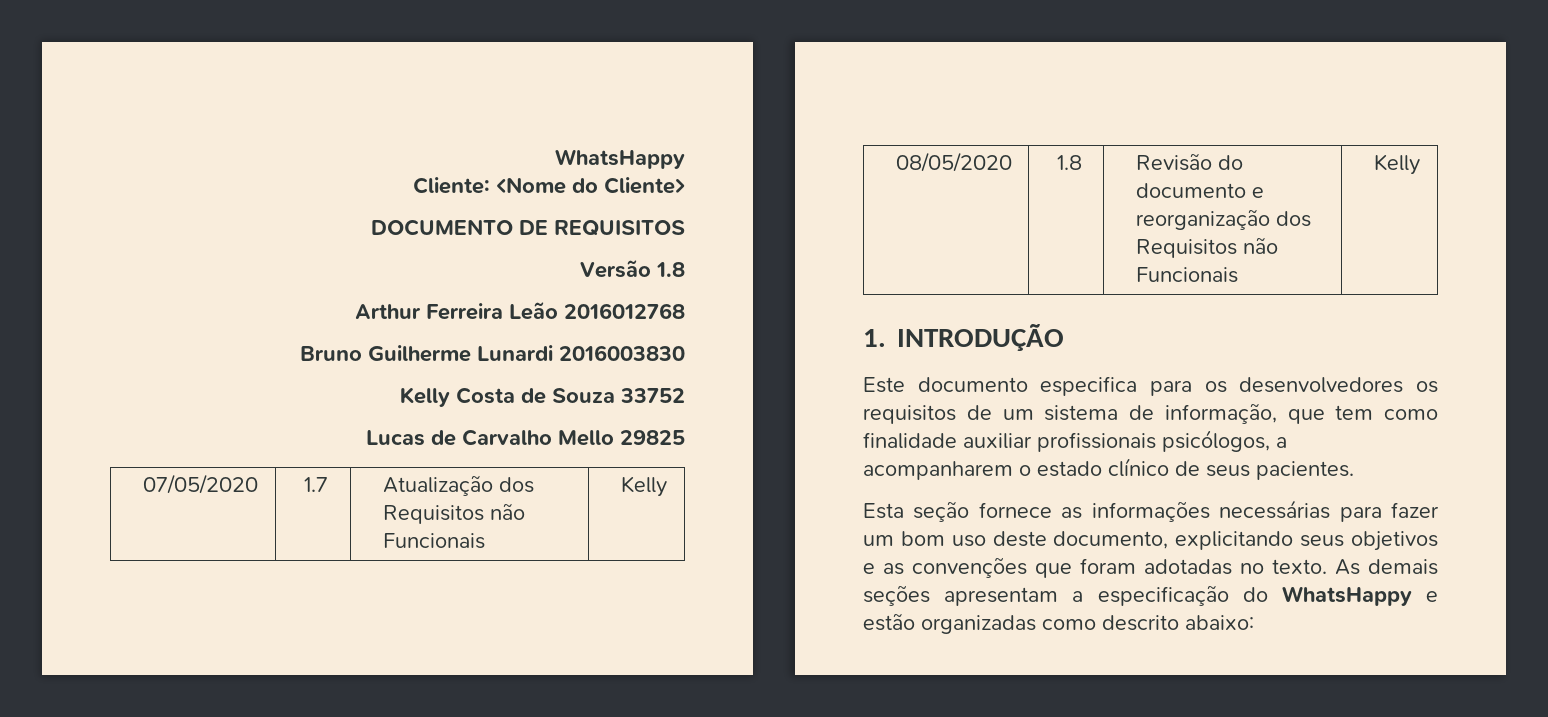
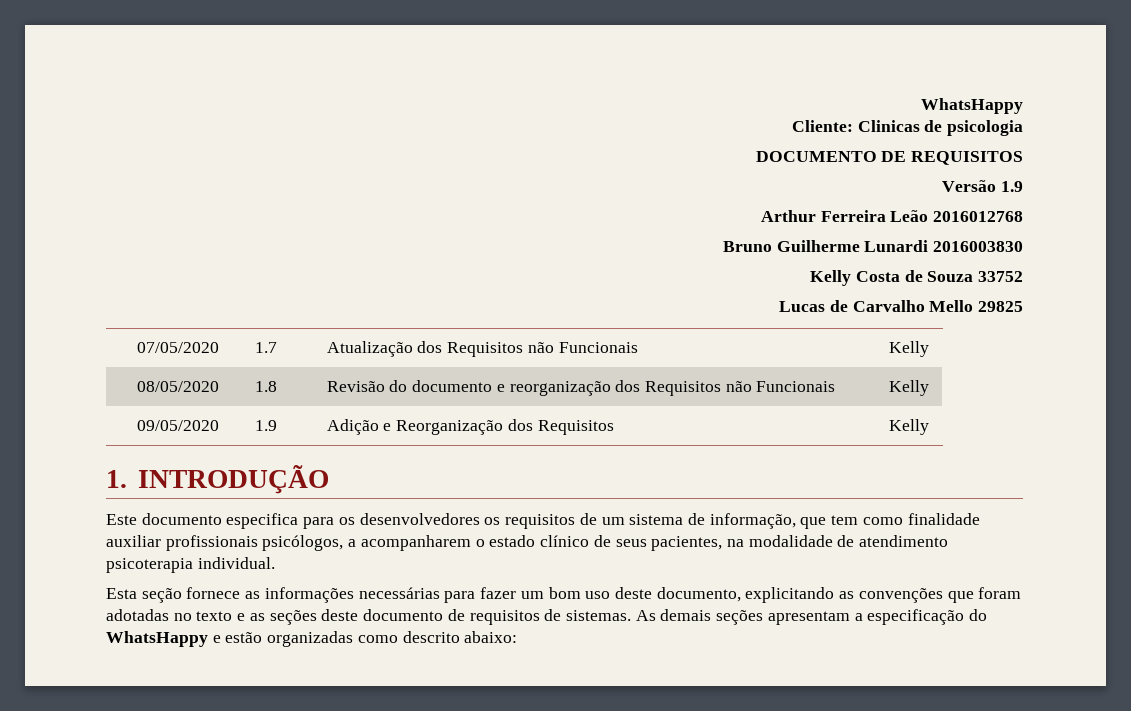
[496,177,685,194] <Nome do Cliente> -> [857,120,1024,136] Clinicas de psicologia
[656,262,685,277] 1.8 -> [1001,181,1023,192] 1.9
(1420, 164) none -> [136,420,219,431] [255,420,278,431] [326,419,614,435] [888,419,929,435] // 09/05/2020 | 1.9 | Adição e Reorganização dos Requisitos | Kelly
[1256,461,1354,480] pacientes. -> [651,535,949,551] [106,557,275,573] pacientes, na modalidade de atendimento psicoterapia individual.
[1300,531,1438,551] [863,563,875,574] seus objetivos e -> (835, 595) none
[1272,559,1327,574] texto. -> [196,609,631,625] texto e as seções deste documento de requisitos de sistemas.

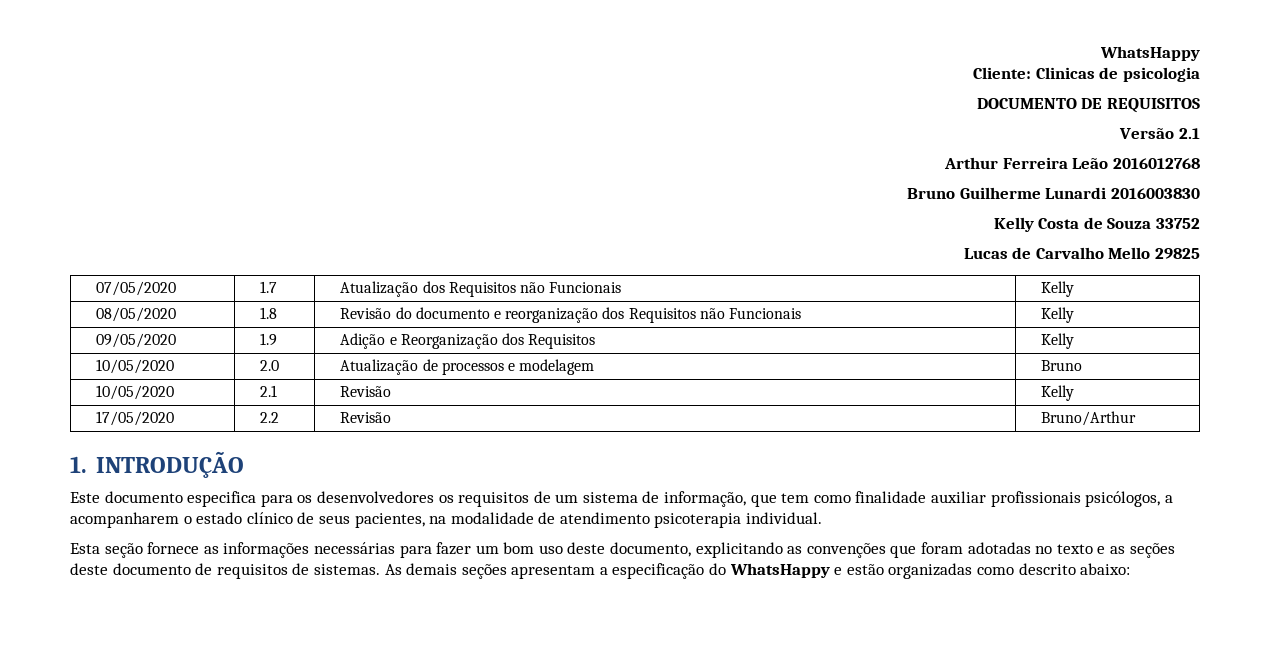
[1001,181,1023,192] 1.9 -> [1179,128,1200,139] 2.1
(929, 427) none -> [96,359,175,374] [260,360,280,371] [340,359,595,375] [1041,360,1083,371] [96,385,175,400] [260,385,278,397] [340,386,392,397] [1041,385,1075,401] [96,411,175,426] [260,412,280,423] [340,412,392,423] [1041,411,1137,426] // 10/05/2020 | 2.0 | Atualização de processos e modelagem | Bruno // 10/05/2020 | 2.1 | Revisão | Kelly // 17/05/2020 | 2.2 | Revisão | Bruno/Arthur

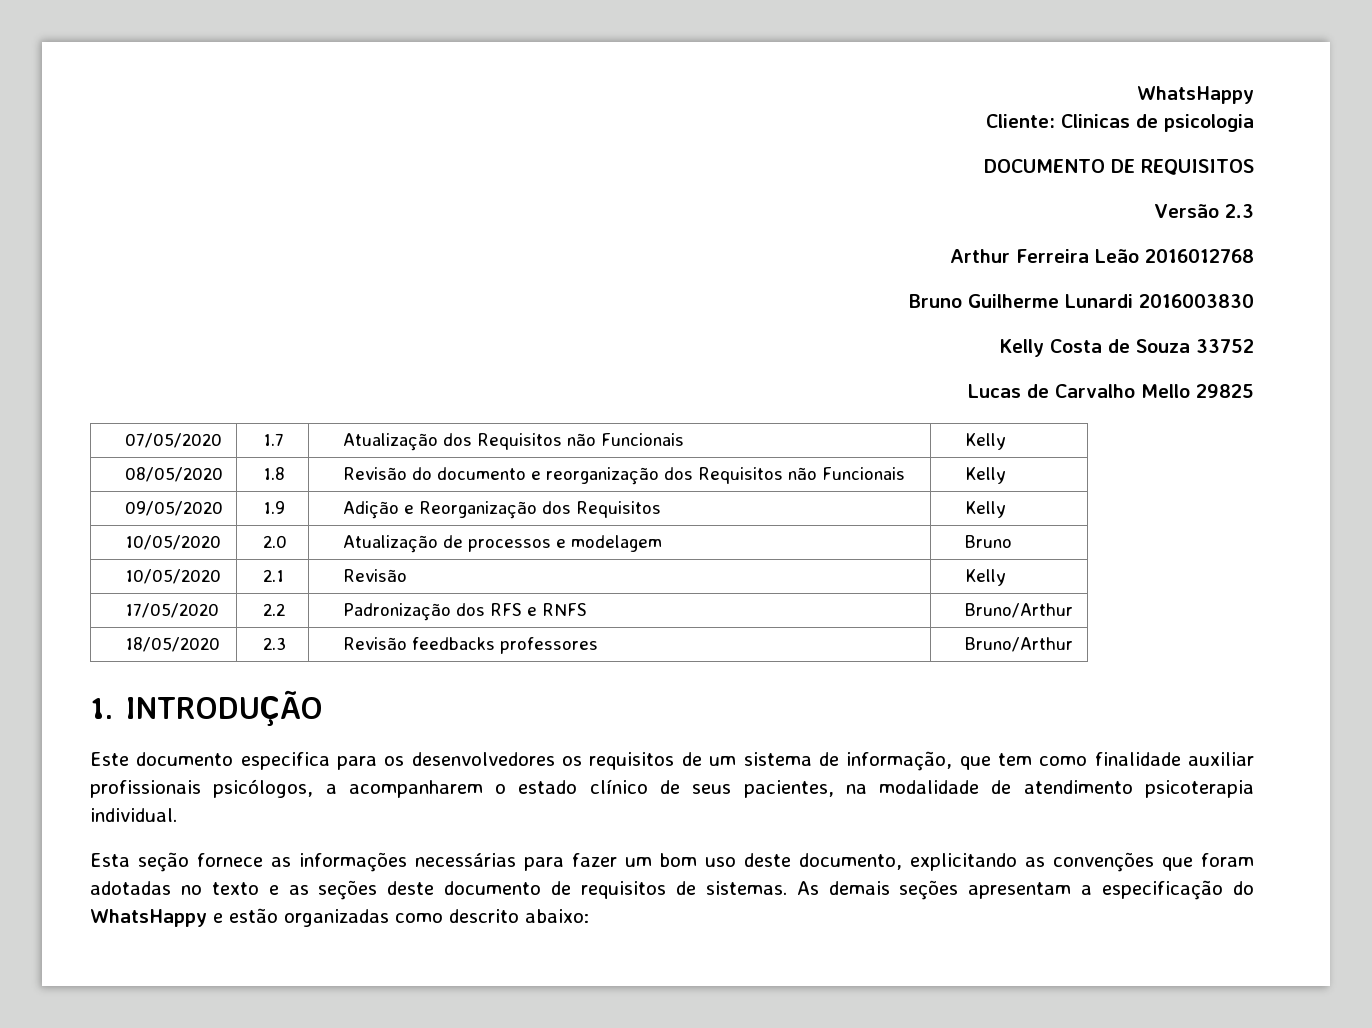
[1179,128,1200,139] 2.1 -> [1225,204,1254,218] 2.3
[340,412,392,423] | Revisão -> [342,603,587,621] [964,603,1073,618] [124,637,220,652] [263,637,287,650] [342,637,598,654] | Padronização dos RFS e RNFS | Bruno/Arthur // 18/05/2020 | 2.3 | Revisão feedbacks professores

